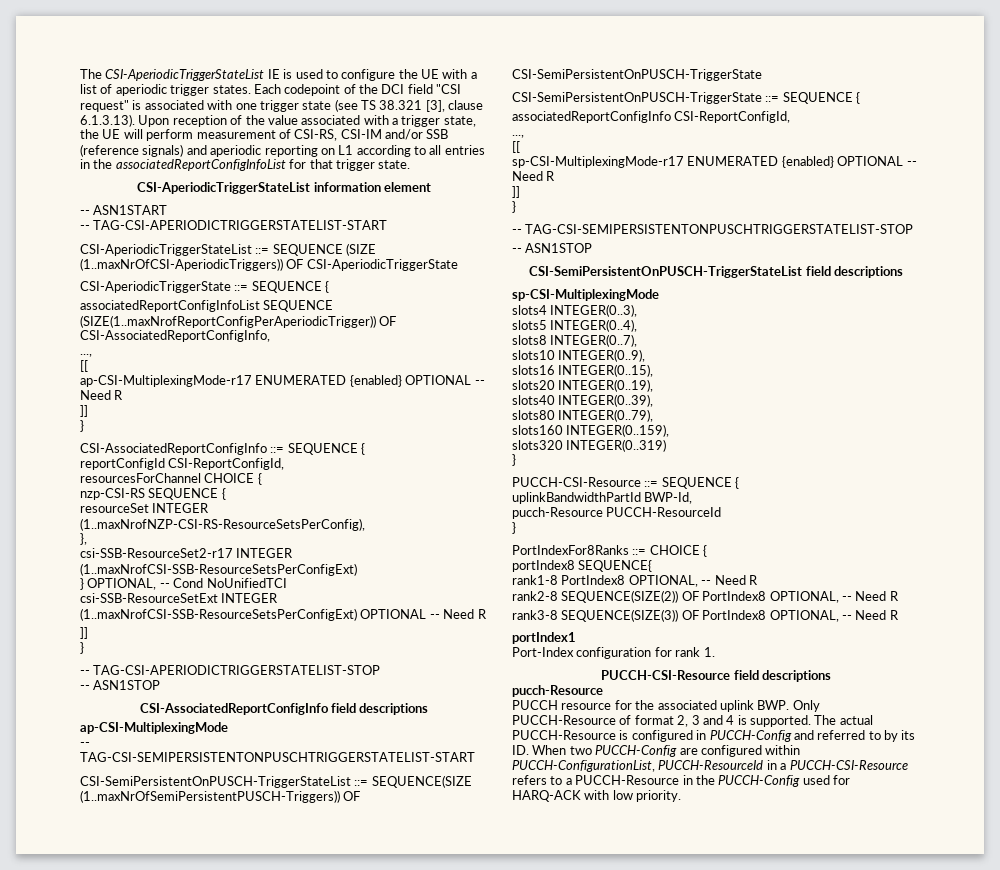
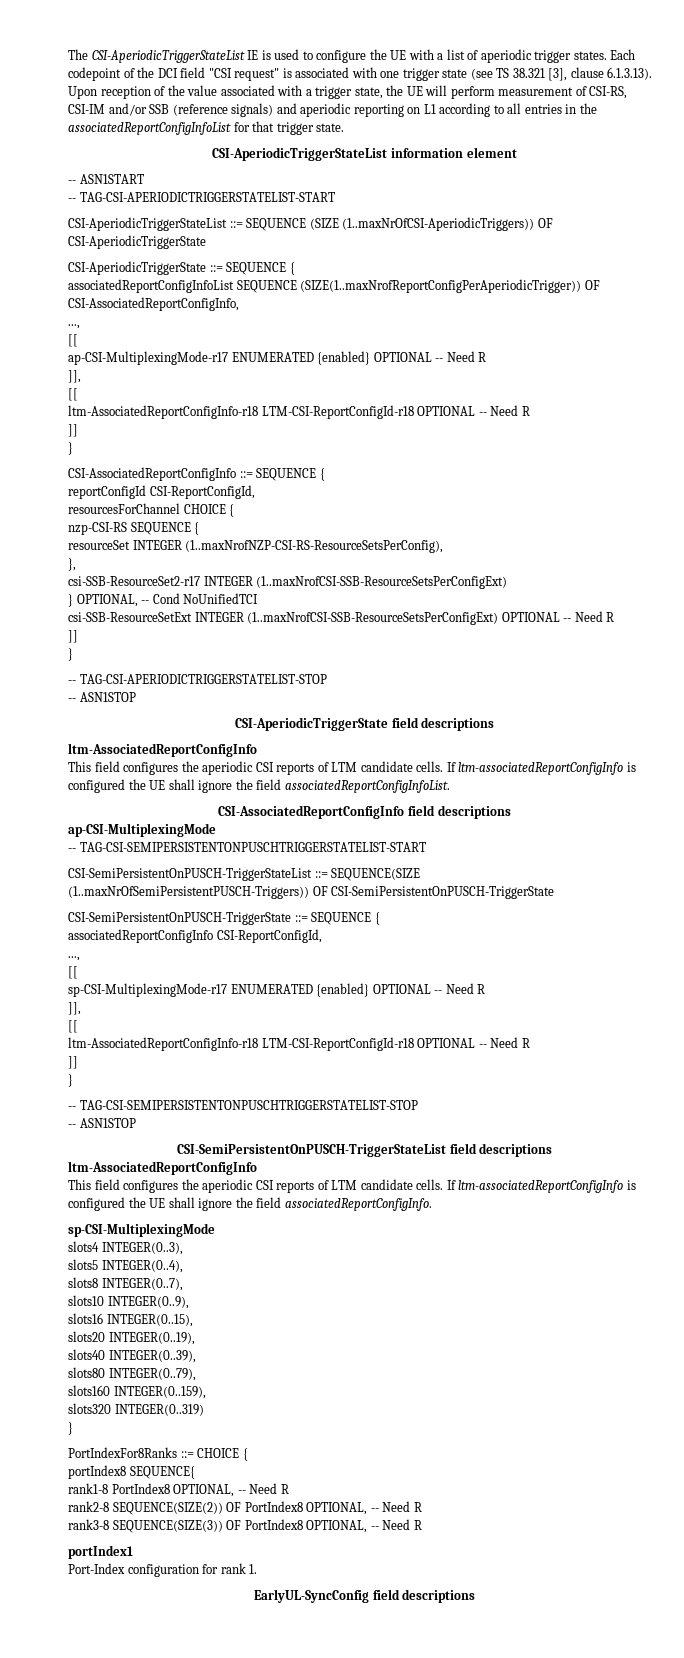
(124, 395) none -> [68,370,81,383] [68,388,78,401] [68,405,530,419] // ]], // [[ // ltm-AssociatedReportConfigInfo-r18 LTM-CSI-ReportConfigId-r18 OPTIONAL -- Need R
(161, 685) none -> [234,717,495,731] [68,743,257,757] [68,761,636,775] [68,779,450,793] // CSI-AperiodicTriggerState field descriptions // ltm-AssociatedReportConfigInfo // This field configures the aperiodic CSI reports of LTM candidate cells. If ltm-associatedReportConfigInfo is configured the UE shall ignore the field associatedReportConfigInfoList.
(556, 176) none -> [68,1002,81,1015] [68,1020,78,1033] [68,1037,530,1051] // ]], // [[ // ltm-AssociatedReportConfigInfo-r18 LTM-CSI-ReportConfigId-r18 OPTIONAL -- Need R
(903, 272) none -> [68,1161,257,1175] [68,1179,636,1193] [68,1197,432,1211] // ltm-AssociatedReportConfigInfo // This field configures the aperiodic CSI reports of LTM candidate cells. If ltm-associatedReportConfigInfo is configured the UE shall ignore the field associatedReportConfigInfo.
[512,477,740,489] [512,492,693,504] [512,507,722,519] [512,522,516,534] // PUCCH-CSI-Resource ::= SEQUENCE { // uplinkBandwidthPartId BWP-Id, // pucch-Resource PUCCH-ResourceId // } -> (73, 1428) none
[601,670,831,682] [512,685,603,697] [512,700,820,712] [512,715,873,727] [512,730,916,742] [512,745,801,757] [512,760,908,772] [512,775,850,787] [512,790,682,802] PUCCH-CSI-Resource field descriptions // pucch-Resource // PUCCH resource for the associated uplink BWP. Only PUCCH-Resource of format 2, 3 and 4 is supported. The actual PUCCH-Resource is configured in PUCCH-Config and referred to by its ID. When two PUCCH-Config are configured within PUCCH-ConfigurationList, PUCCH-ResourceId in a PUCCH-CSI-Resource refers to a PUCCH-Resource in the PUCCH-Config used for HARQ-ACK with low priority. -> [253,1589,476,1603] EarlyUL-SyncConfig field descriptions

